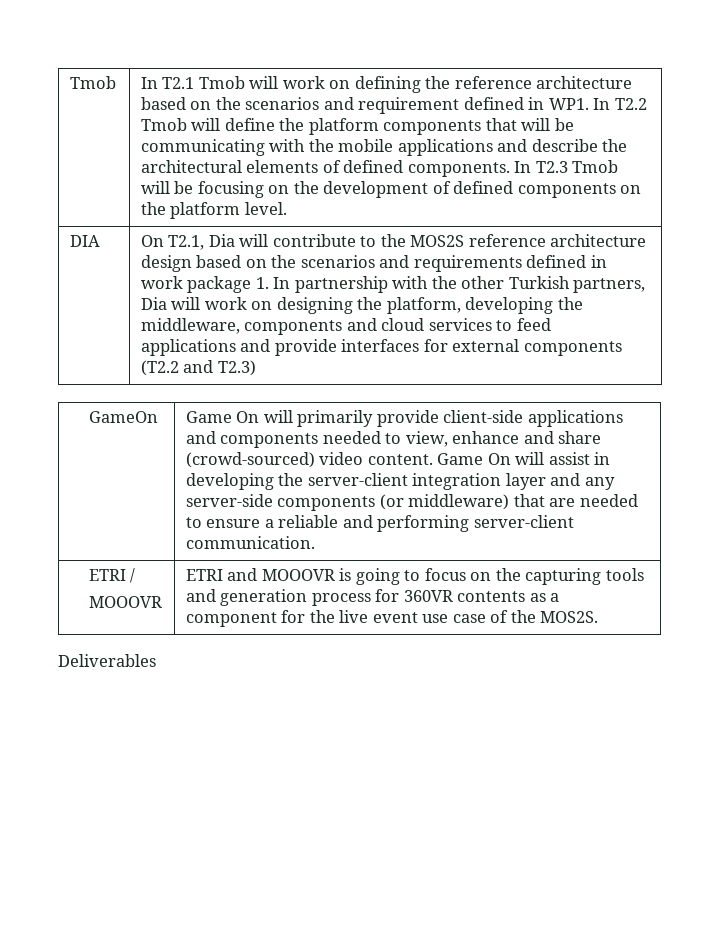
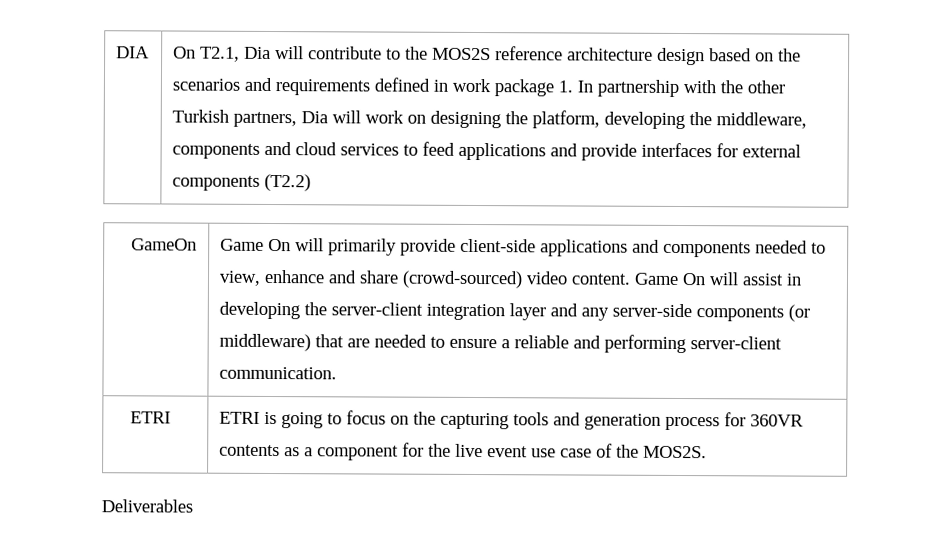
[70,76,117,89] [141,76,633,93] [141,97,647,114] [141,118,574,135] [141,139,628,156] [141,160,619,177] [141,181,642,198] [141,202,287,219] Tmob | In T2.1 Tmob will work on defining the reference architecture based on the scenarios and requirement defined in WP1. In T2.2 Tmob will define the platform components that will be communicating with the mobile applications and describe the architectural elements of defined components. In T2.3 Tmob will be focusing on the development of defined components on the platform level. // -> (116, 52) none
[141,360,256,376] (T2.2 and T2.3) -> [264,173,312,192] (T2.2)
[130,568,136,583] [88,596,162,608] [186,568,335,581] / // MOOOVR | ETRI and MOOOVR -> [219,411,261,424] | ETRI

